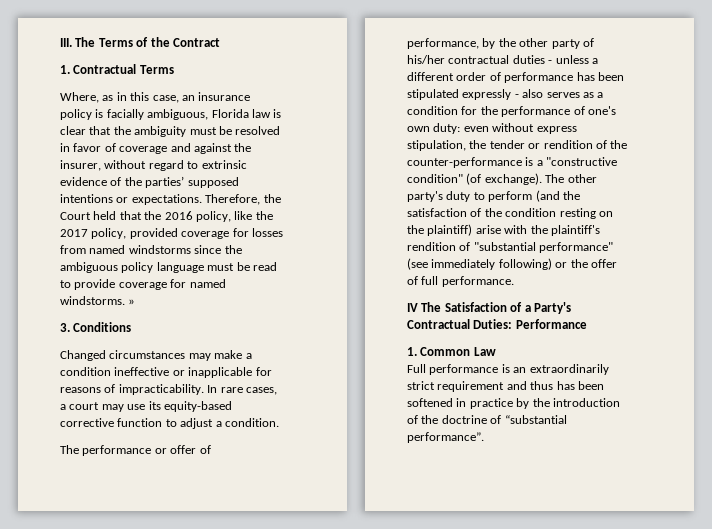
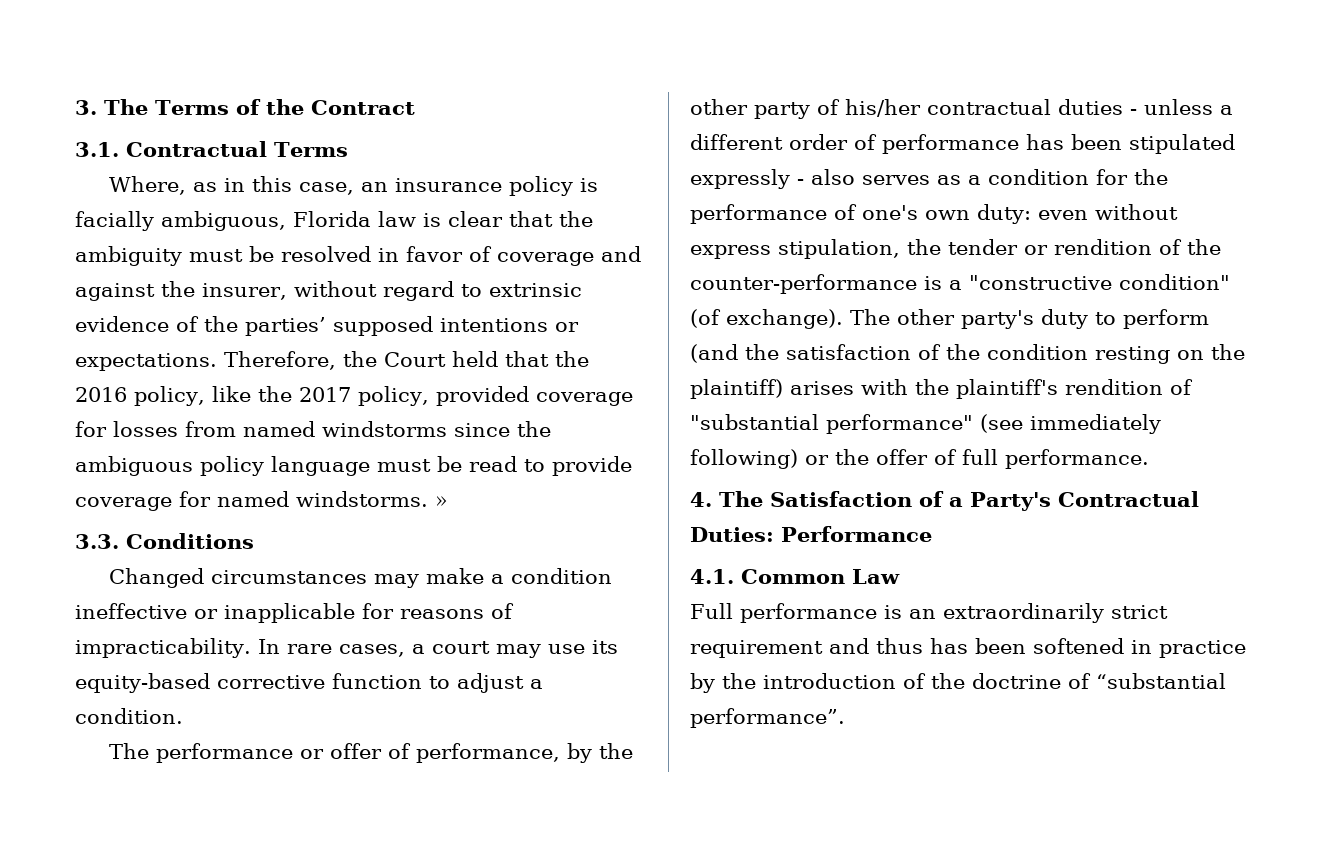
[60,38,72,47] III. -> [75,100,97,115] 3.
[60,65,70,74] 1. -> [75,142,119,157] 3.1.
[60,323,70,332] 3. -> [75,534,119,549] 3.3.
[475,225,501,234] arise -> [790,381,854,395] arises
[407,303,418,312] IV -> [690,492,712,507] 4.
[407,347,417,356] 1. -> [690,569,734,584] 4.1.

